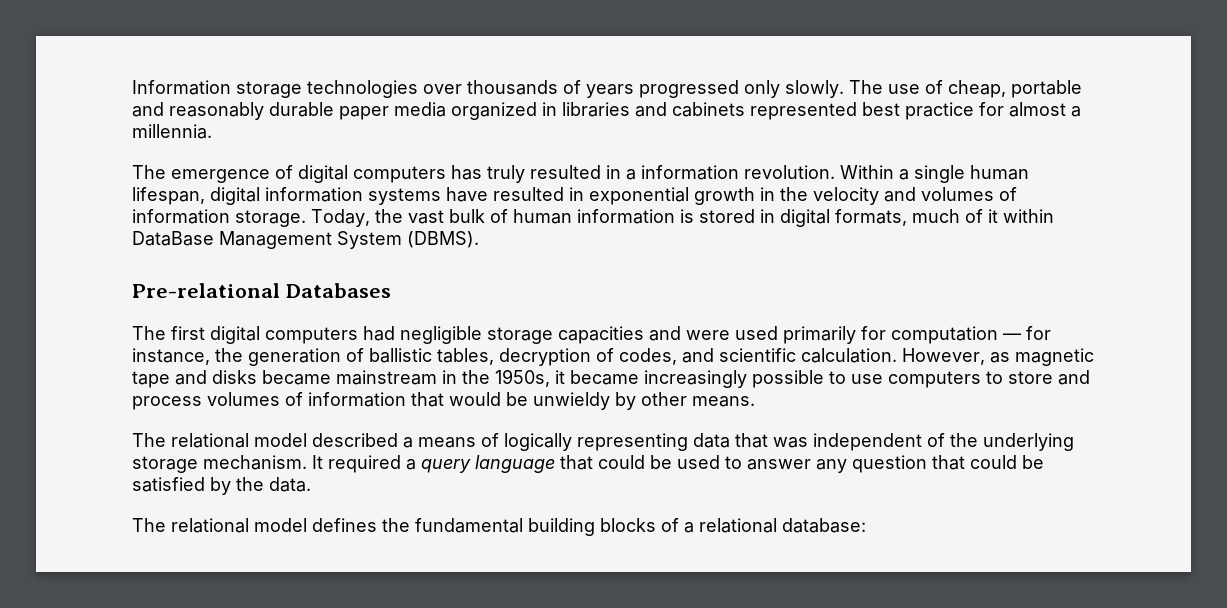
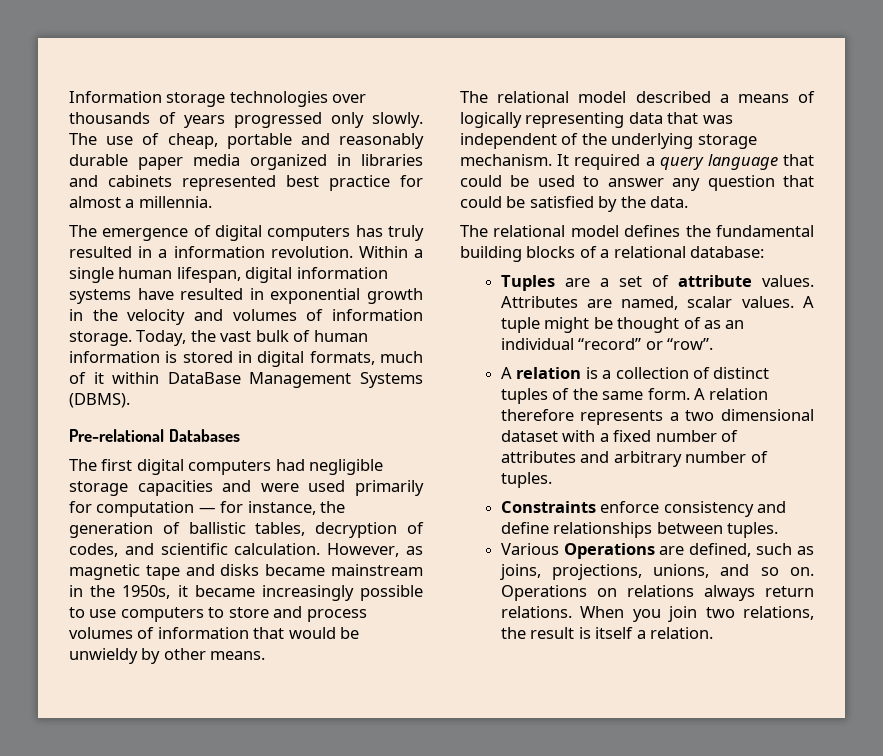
[337,231,402,249] System -> [360,372,423,388] Systems
(866, 525) none -> [500,275,814,291] [500,296,814,310] [500,317,745,333] [500,338,714,350] [500,367,770,379] [500,388,769,404] [500,409,814,425] [500,430,738,442] [500,451,768,467] [500,472,552,488] [500,501,787,517] [500,522,779,538] [500,543,814,559] [499,564,814,580] [500,585,814,601] [500,606,814,622] [500,627,713,639] // Tuples are a set of attribute values. Attributes are named, scalar values. A tuple might be thought of as an individual “record” or “row”. // A relation is a collection of distinct tuples of the same form. A relation therefore represents a two dimensional dataset with a fixed number of attributes and arbitrary number of tuples. // Constraints enforce consistency and define relationships between tuples. // Various Operations are defined, such as joins, projections, unions, and so on. Operations on relations always return relations. When you join two relations, the result is itself a relation.

